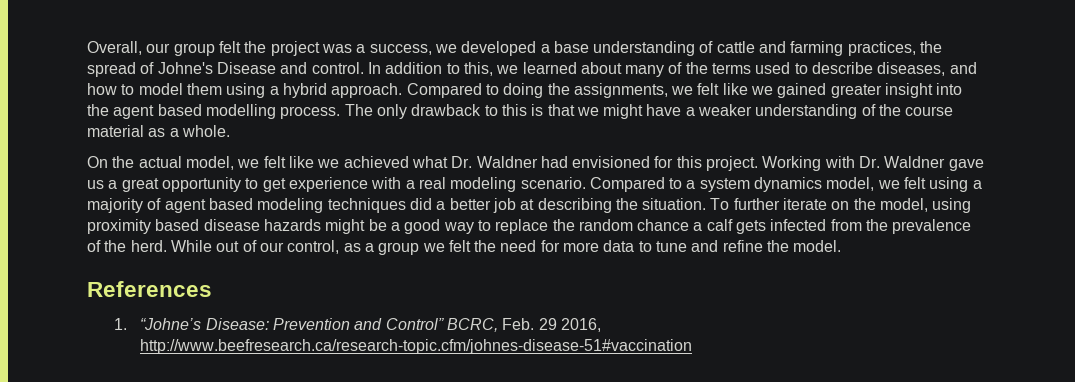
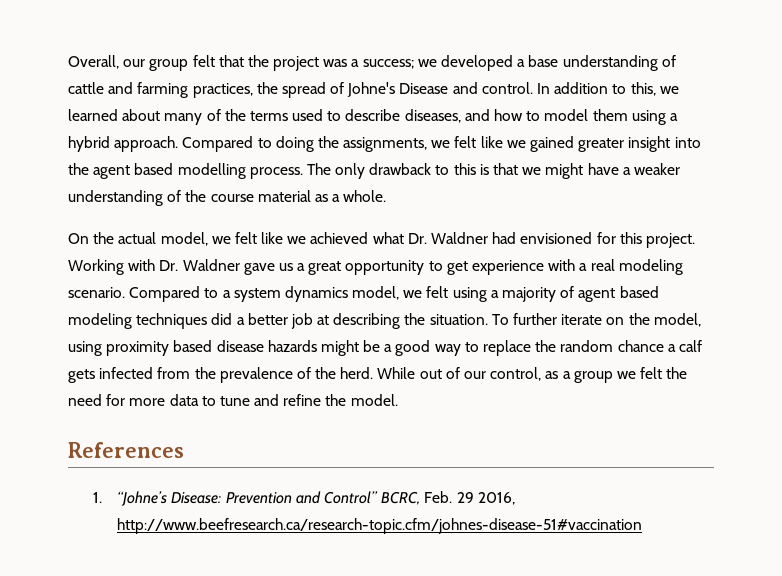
(241, 47) none -> [218,55,244,67] that
[369,44,432,55] success, -> [362,59,414,69] success;

